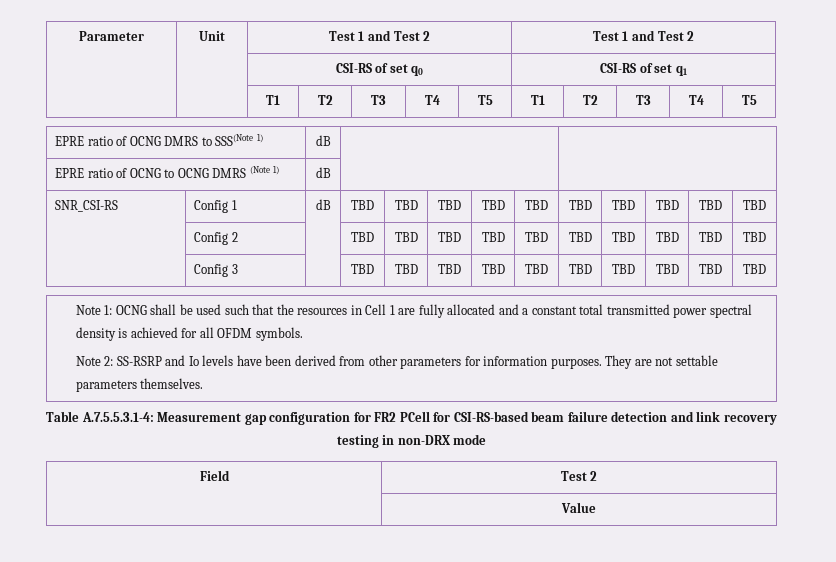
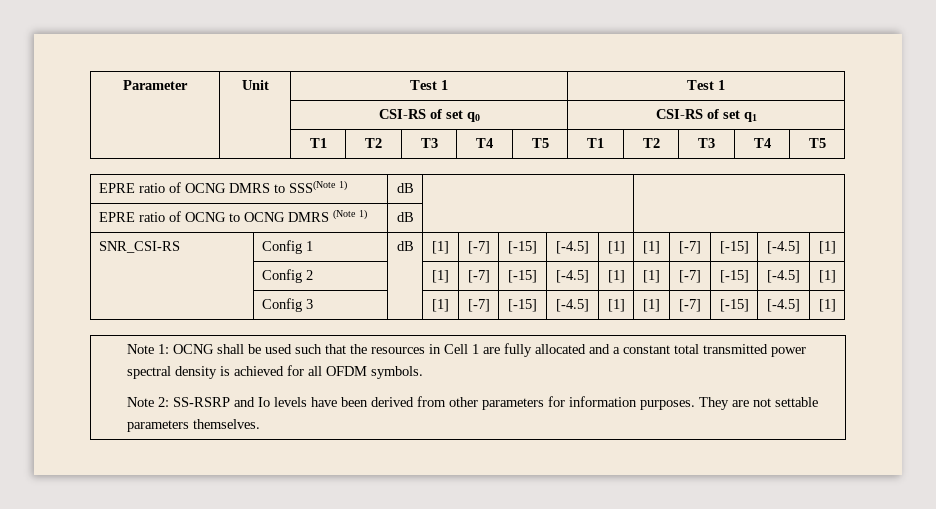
[368,30,431,41] [592,30,695,41] and Test 2 | Test 1 and Test 2 -> [687,80,725,90] | Test 1
[351,200,374,210] [394,200,418,210] [438,200,461,210] [481,200,505,210] [525,200,548,210] [568,200,592,210] [612,200,635,210] [655,200,679,210] [699,200,722,210] [743,200,766,210] [194,232,238,245] [351,232,374,242] [394,232,418,242] [438,232,461,242] [481,232,505,242] [525,232,548,242] [568,232,592,242] [612,232,635,242] [655,232,679,242] [699,232,722,242] [743,232,766,242] [194,264,238,277] [351,264,374,274] [394,264,418,274] [438,264,461,274] [481,264,505,274] [525,264,548,274] [568,264,592,274] [612,264,635,274] [655,264,679,274] [699,264,722,274] [743,264,766,274] TBD | TBD | TBD | TBD | TBD | TBD | TBD | TBD | TBD | TBD // | Config 2 | | TBD | TBD | TBD | TBD | TBD | TBD | TBD | TBD | TBD | TBD // | Config 3 | | TBD | TBD | TBD | TBD | TBD | TBD | TBD | TBD | TBD | TBD -> [432,241,449,254] [467,241,490,254] [508,241,537,254] [556,241,589,254] [607,241,625,254] [643,241,660,254] [679,241,701,254] [719,241,749,254] [767,241,800,254] [818,241,836,254] [261,269,313,283] [432,270,449,283] [467,270,490,283] [508,270,537,283] [556,270,589,283] [607,270,625,283] [643,270,660,283] [679,270,701,283] [719,270,749,283] [767,270,800,283] [818,270,836,283] [261,298,313,312] [432,299,449,312] [467,299,490,312] [508,299,537,312] [556,299,589,312] [607,299,625,312] [643,299,660,312] [679,299,701,312] [719,299,749,312] [767,299,800,312] [818,299,836,312] [1] | [-7] | [-15] | [-4.5] | [1] | [1] | [-7] | [-15] | [-4.5] | [1] // | Config 2 | | [1] | [-7] | [-15] | [-4.5] | [1] | [1] | [-7] | [-15] | [-4.5] | [1] // | Config 3 | | [1] | [-7] | [-15] | [-4.5] | [1] | [1] | [-7] | [-15] | [-4.5] | [1]
[46,411,777,425] [336,434,487,448] [199,470,230,481] [560,471,598,481] [561,502,596,513] // Table A.7.5.5.3.1-4: Measurement gap configuration for FR2 PCell for CSI-RS-based beam failure detection and link recovery testing in non-DRX mode // Field | Test 2 // | Value -> (260, 424) none

